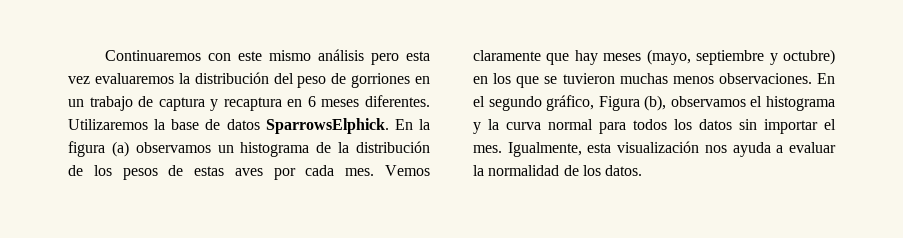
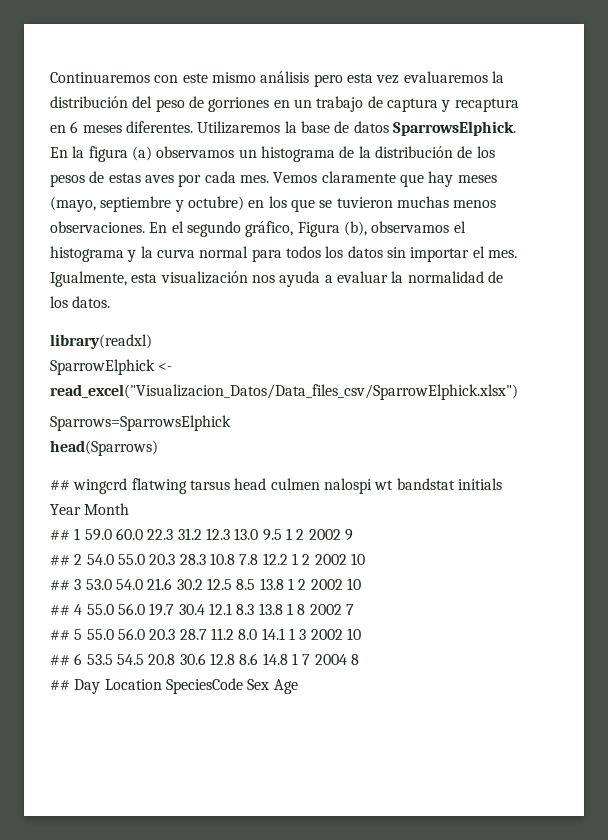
(643, 170) none -> [50,334,152,349] [50,359,173,375] [50,384,518,400] [50,415,231,431] [50,440,158,456] [50,478,502,494] [50,503,130,515] [50,528,353,541] [50,553,365,565] [50,578,361,590] [50,603,354,616] [50,628,361,640] [50,653,359,665] [50,678,298,694] // library(readxl) // SparrowElphick <- read_excel("Visualizacion_Datos/Data_files_csv/SparrowElphick.xlsx") // Sparrows=SparrowsElphick // head(Sparrows) // ## wingcrd flatwing tarsus head culmen nalospi wt bandstat initials Year Month // ## 1 59.0 60.0 22.3 31.2 12.3 13.0 9.5 1 2 2002 9 // ## 2 54.0 55.0 20.3 28.3 10.8 7.8 12.2 1 2 2002 10 // ## 3 53.0 54.0 21.6 30.2 12.5 8.5 13.8 1 2 2002 10 // ## 4 55.0 56.0 19.7 30.4 12.1 8.3 13.8 1 8 2002 7 // ## 5 55.0 56.0 20.3 28.7 11.2 8.0 14.1 1 3 2002 10 // ## 6 53.5 54.5 20.8 30.6 12.8 8.6 14.8 1 7 2004 8 // ## Day Location SpeciesCode Sex Age

